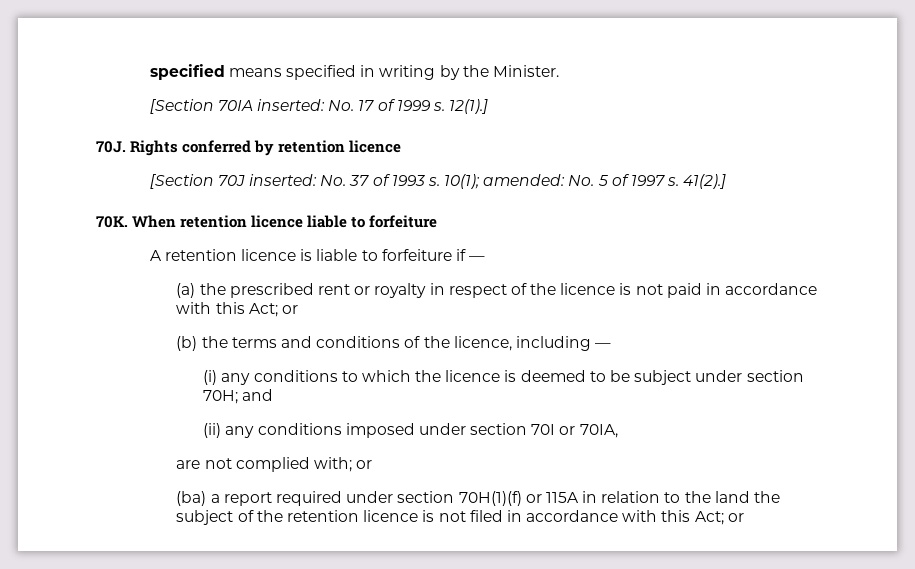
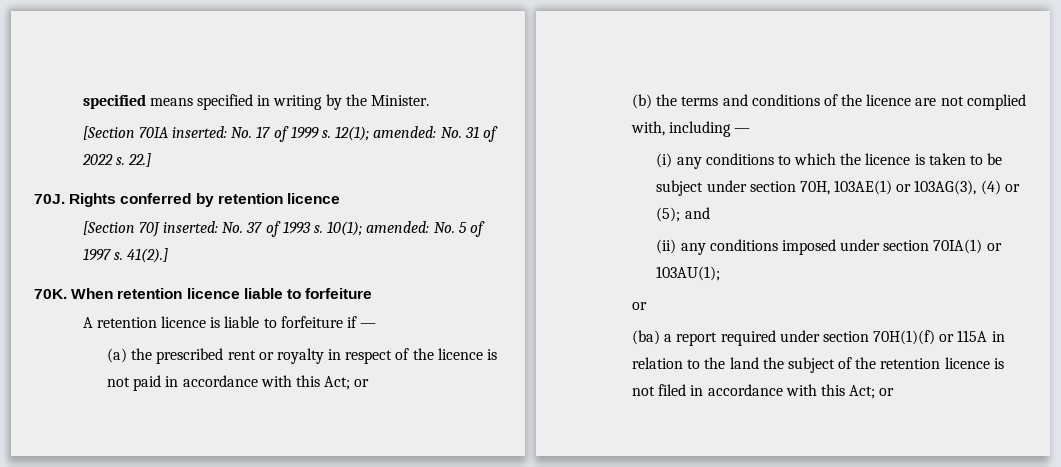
[449,99,489,114] 12(1).] -> [335,126,498,142] [81,153,152,167] 12(1); amended: No. 31 of 2022 s. 22.]
[453,336,512,351] licence, -> [866,94,1026,110] [630,121,665,136] licence are not complied with,
[520,370,586,382] deemed -> [928,153,966,165] taken
[203,390,239,404] 70H; -> [799,180,1020,195] [656,207,681,222] 70H, 103AE(1) or 103AG(3), (4) or (5);
[531,424,618,438] [176,457,352,472] 70I or 70IA, // are not complied with; -> [933,239,1002,254] [656,266,721,281] 70IA(1) or 103AU(1); //

